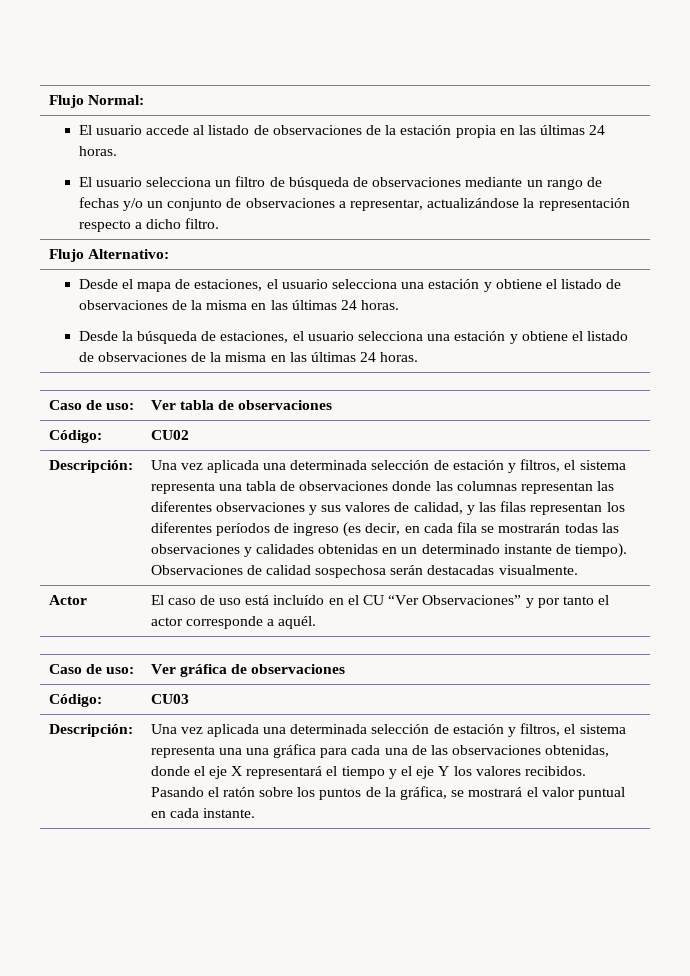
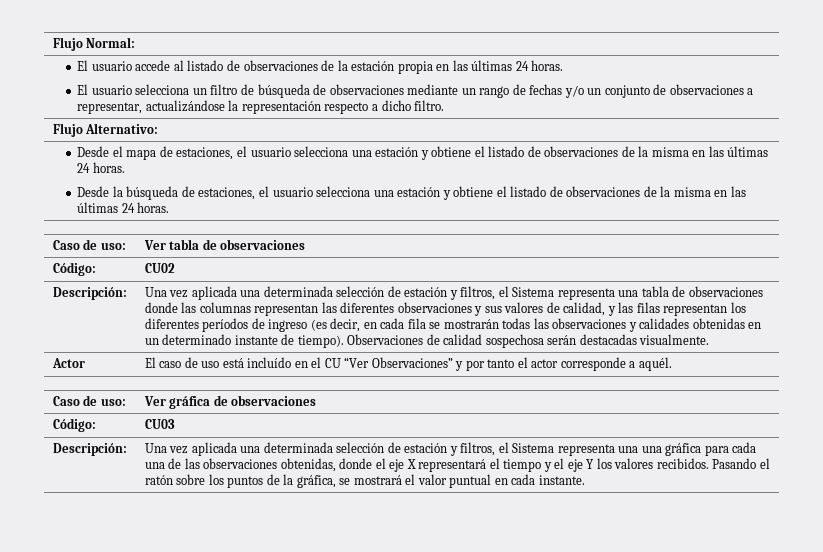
[579,460,626,470] sistema -> [512,287,555,297] Sistema
[579,724,626,734] sistema -> [512,443,555,453] Sistema

